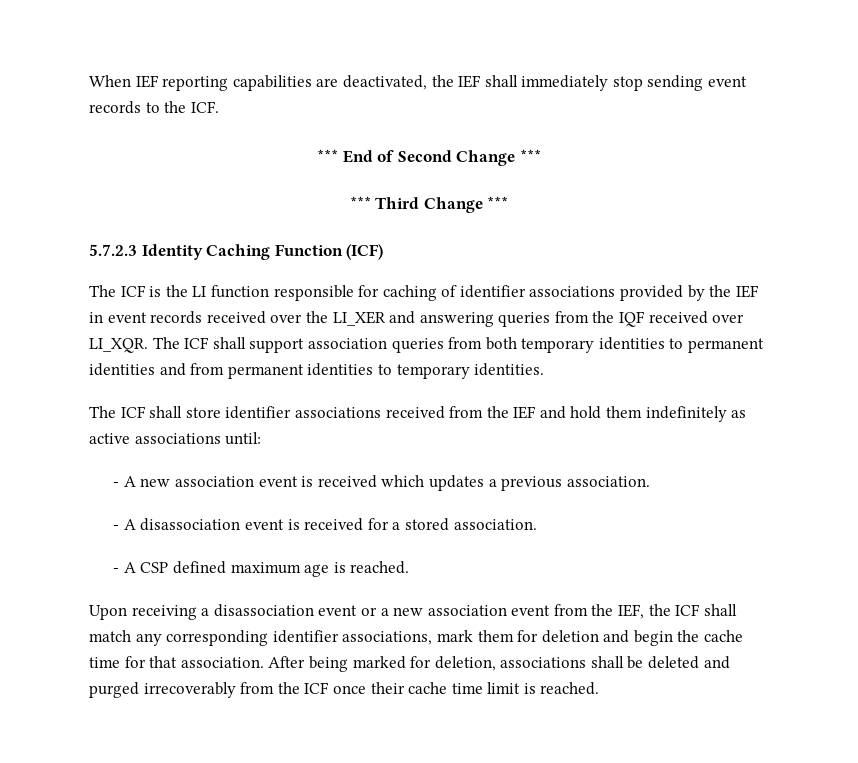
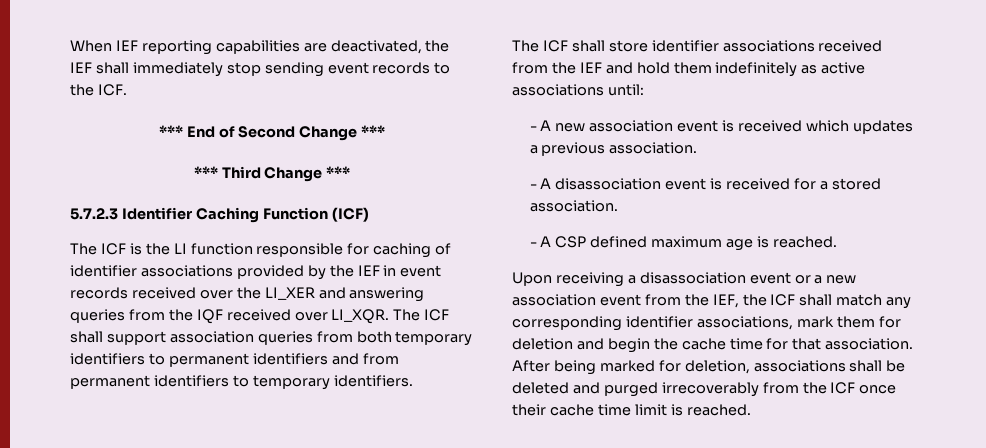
[141,244,203,260] Identity -> [121,207,192,220] Identifier
[598,337,665,350] identities -> [70,353,145,365] identifiers
[89,363,155,376] identities -> [252,353,328,365] identifiers
[307,363,374,376] identities -> [153,375,229,387] identifiers
[474,363,545,376] identities. -> [333,375,413,387] identifiers.

